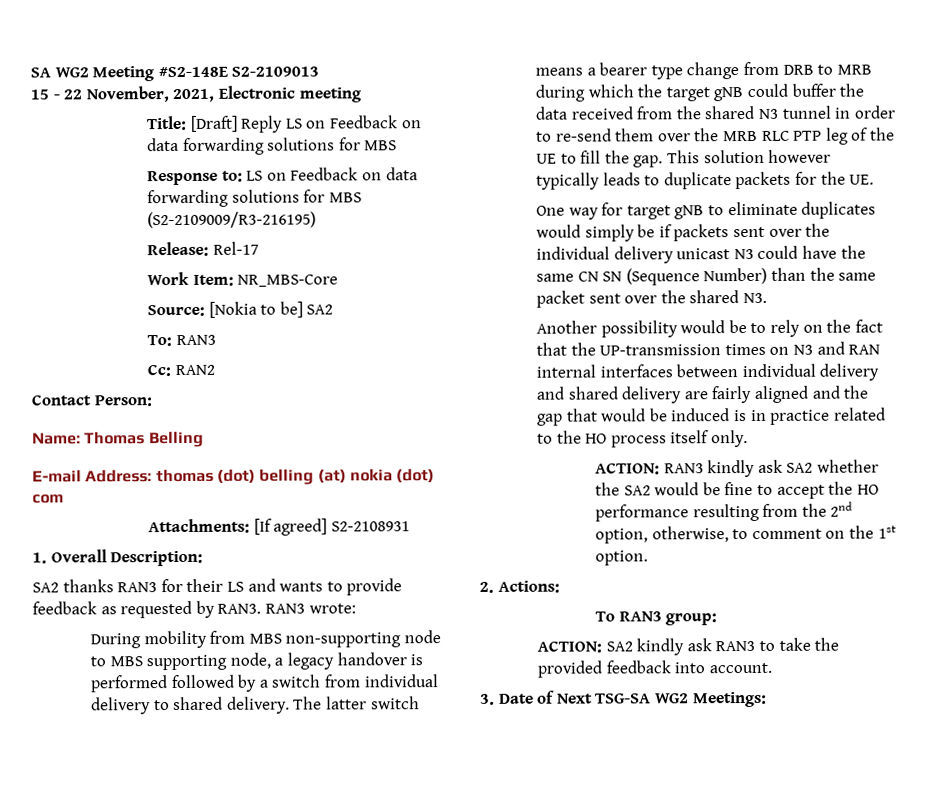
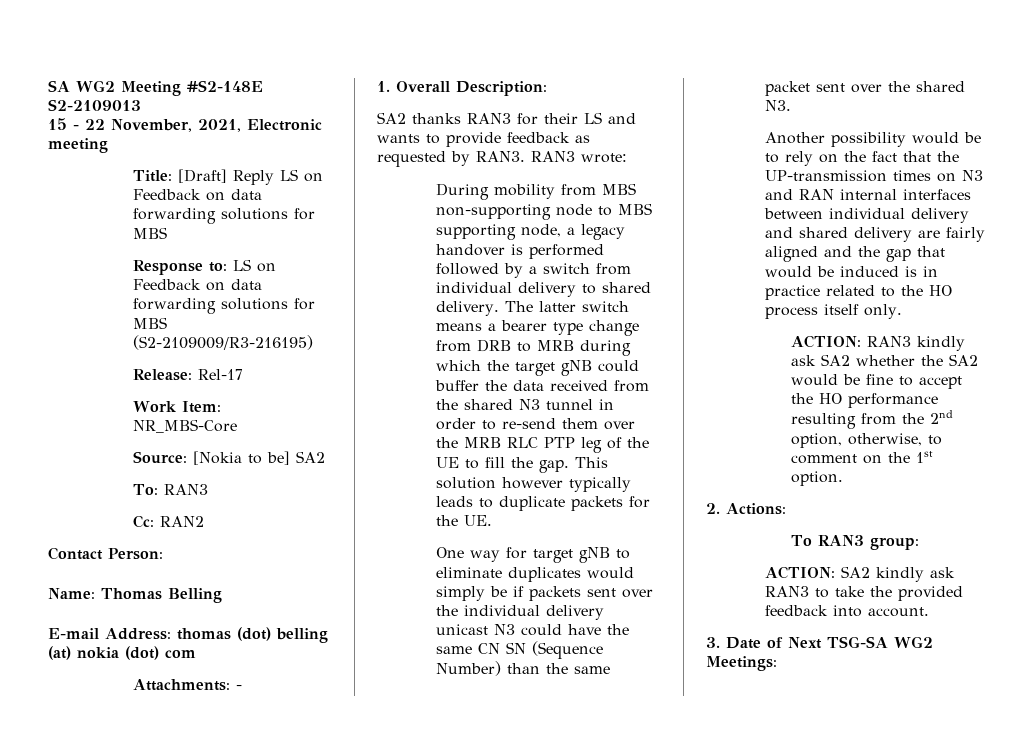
[253,518,410,536] [If agreed] S2-2108931 -> [235,685,242,690] -

